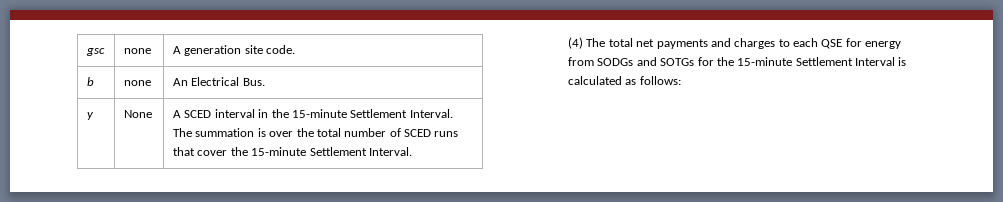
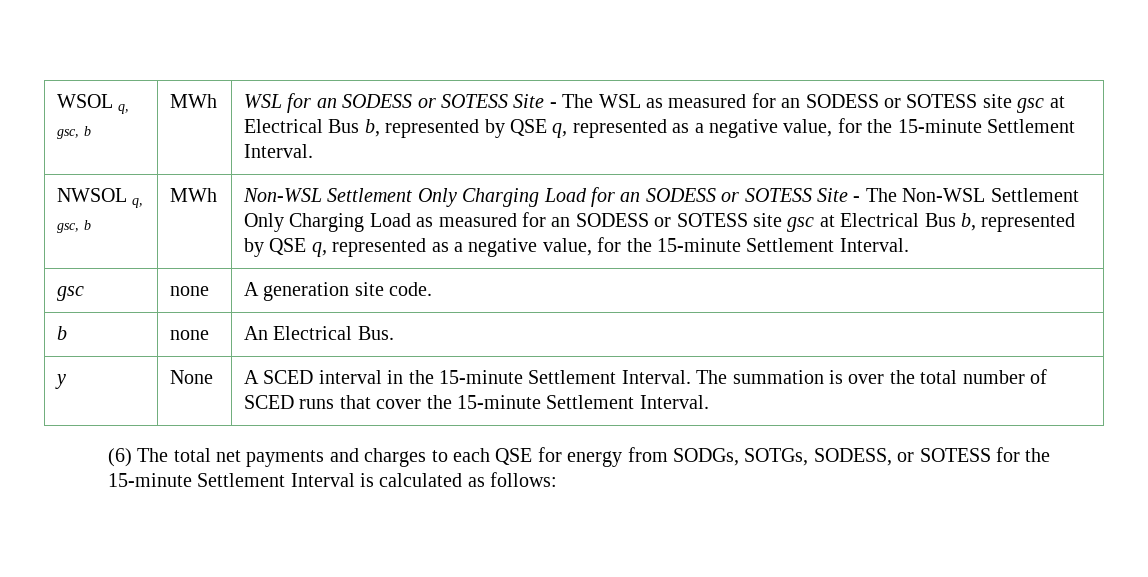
(85, 52) none -> [57,94,130,114] [57,126,92,139] [170,94,218,108] [244,93,1065,113] [244,118,1076,138] [244,144,314,158] [57,188,144,208] [57,220,92,233] [170,188,218,202] [243,187,1079,207] [244,212,1076,232] [244,237,909,257] WSOL q, gsc, b | MWh | WSL for an SODESS or SOTESS Site - The WSL as measured for an SODESS or SOTESS site gsc at Electrical Bus b, represented by QSE q, represented as a negative value, for the 15-minute Settlement Interval. // NWSOL q, gsc, b | MWh | Non-WSL Settlement Only Charging Load for an SODESS or SOTESS Site - The Non-WSL Settlement Only Charging Load as measured for an SODESS or SOTESS site gsc at Electrical Bus b, represented by QSE q, represented as a negative value, for the 15-minute Settlement Interval. //
[568,37,584,49] (4) -> [107,448,132,467] (6)
[597,57,695,66] SODGs and SOTGs -> [673,448,991,466] SODGs, SOTGs, SODESS, or SOTESS

